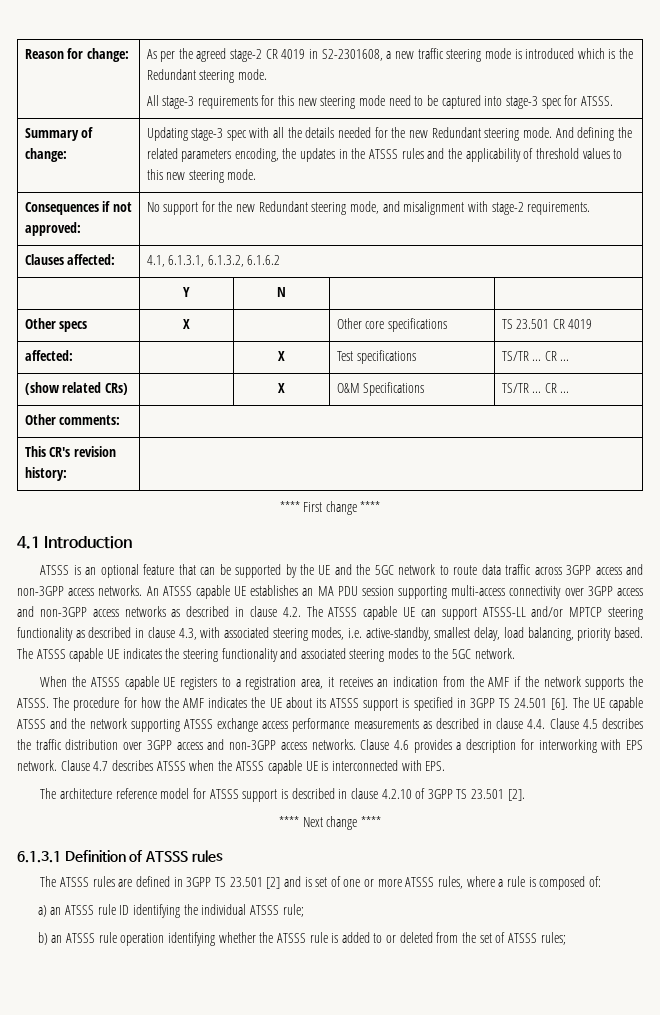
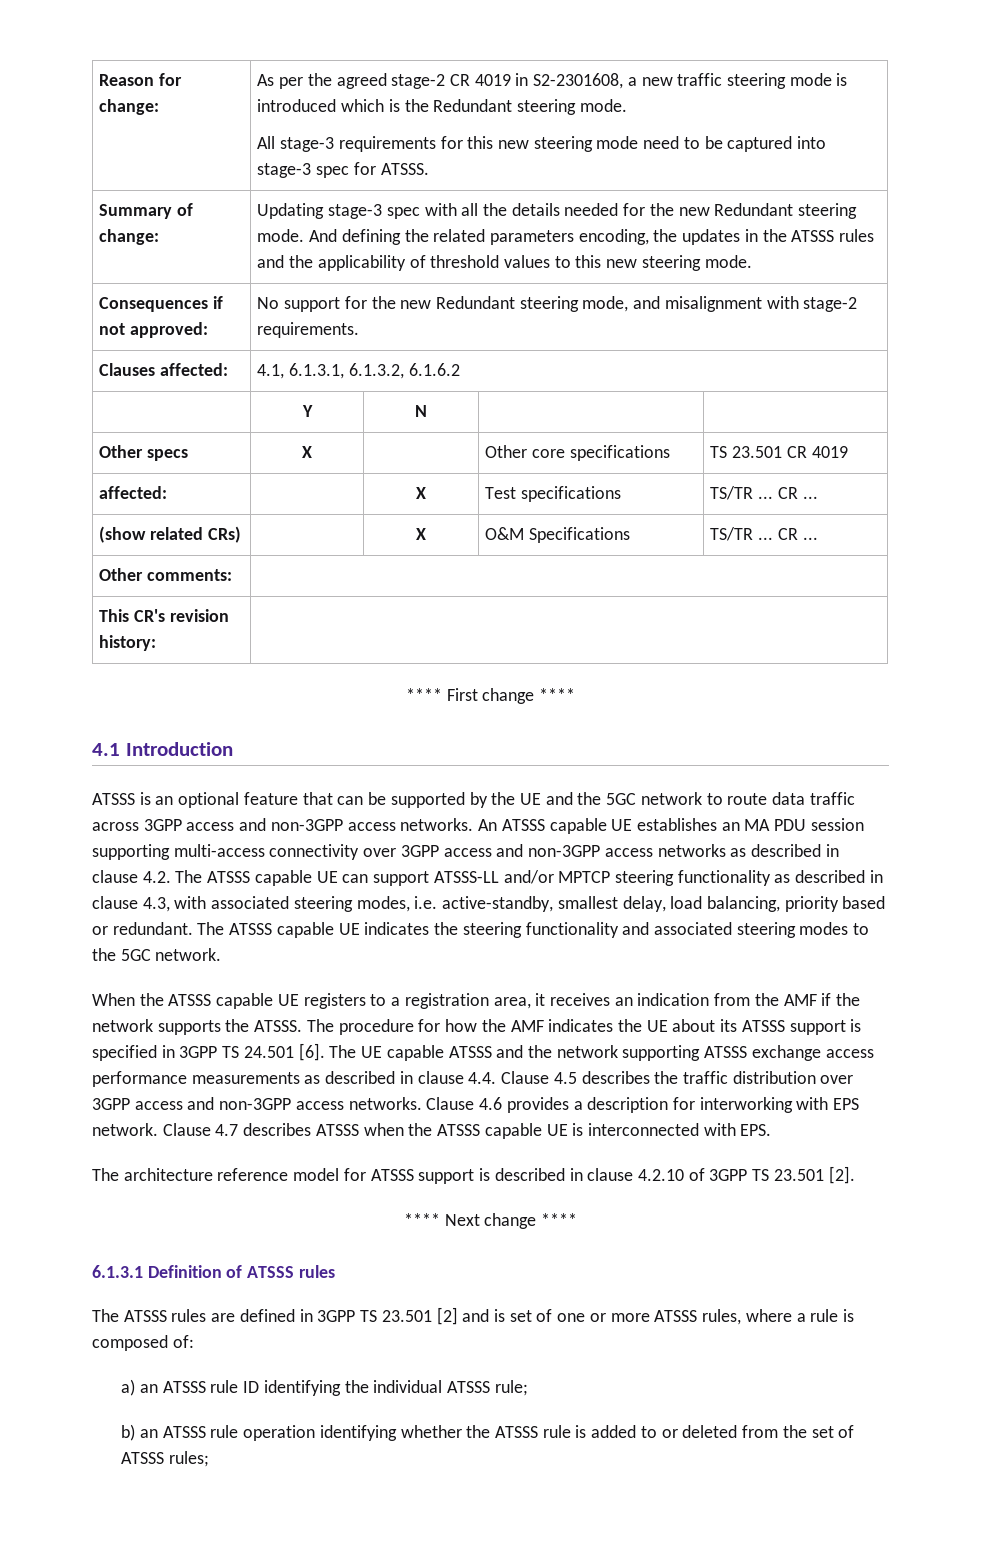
[614,627,643,638] based. -> [842,896,886,909] [92,922,193,935] based or redundant.

